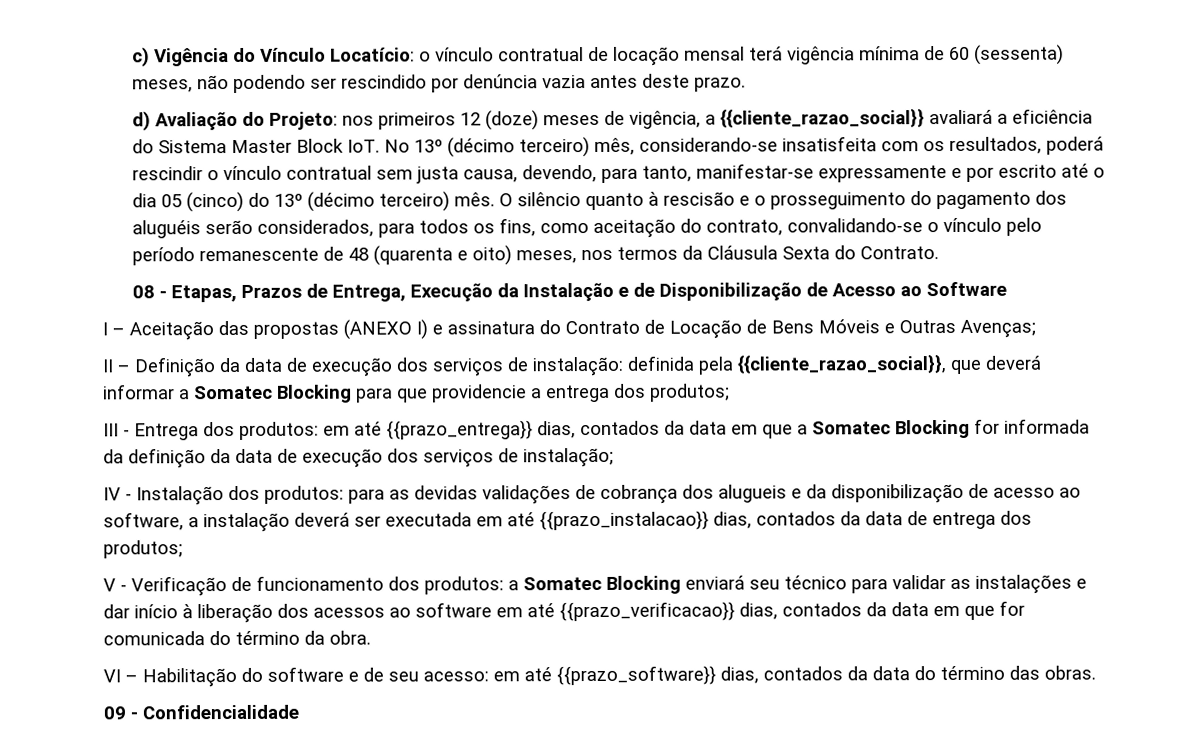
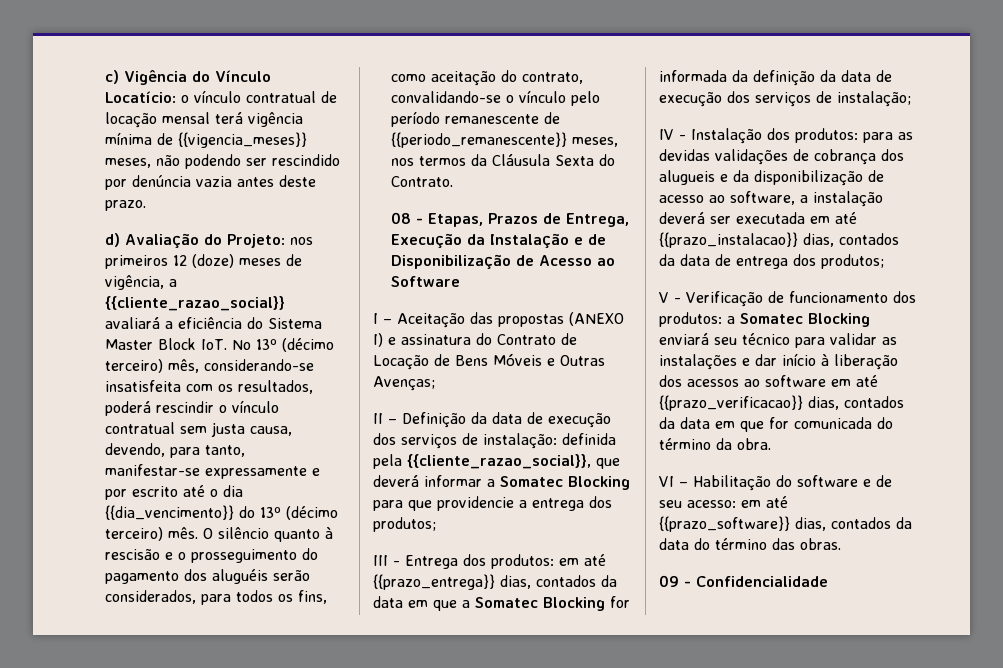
[948,44,1064,65] 60 (sessenta) -> [178,132,308,148] {{vigencia_meses}}
[160,191,244,213] 05 (cinco) -> [105,505,235,520] {{dia_vencimento}}
[347,245,512,266] 48 (quarenta e oito) -> [391,132,568,148] {{periodo_remanescente}}

